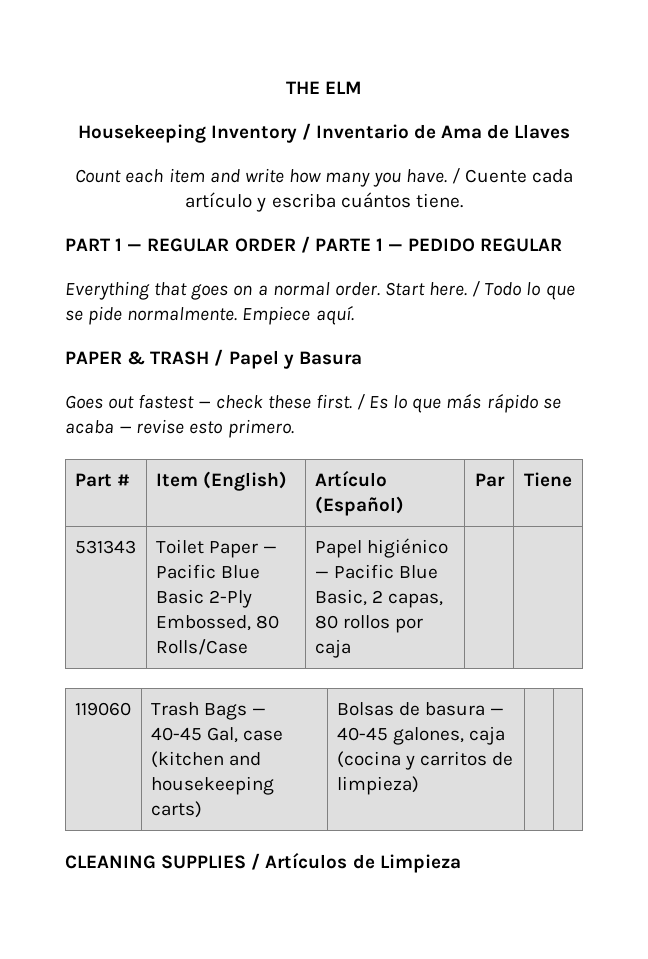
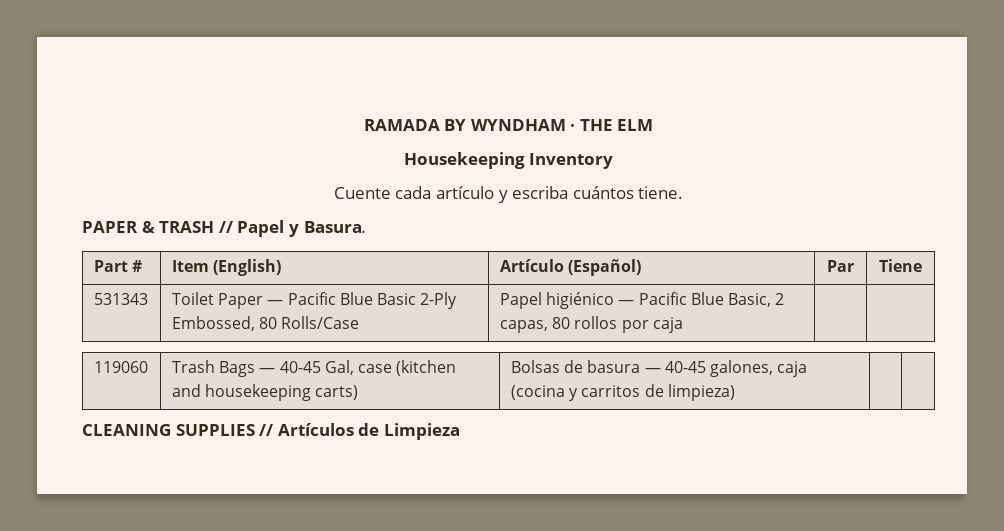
(285, 87) none -> [363,119,576,131] RAMADA BY WYNDHAM ·
[301,123,571,140] [75,168,461,187] / Inventario de Ama de Llaves // Count each item and write how many you have. / -> (614, 161) //
[65,236,563,253] [65,281,575,300] [65,305,354,325] // PART 1 — REGULAR ORDER / PARTE 1 — PEDIDO REGULAR // Everything that goes on a normal order. Start here. / Todo lo que se pide normalmente. Empiece aquí. -> (684, 192) none
[214,349,224,366] / -> [218,221,233,233] //
[298,351,362,365] [65,393,561,413] [65,419,294,438] Basura // Goes out fastest — check these first. / Es lo que más rápido se acaba — revise esto primero. -> [303,221,366,233] Basura.
[251,853,261,870] / -> [259,424,274,436] //

